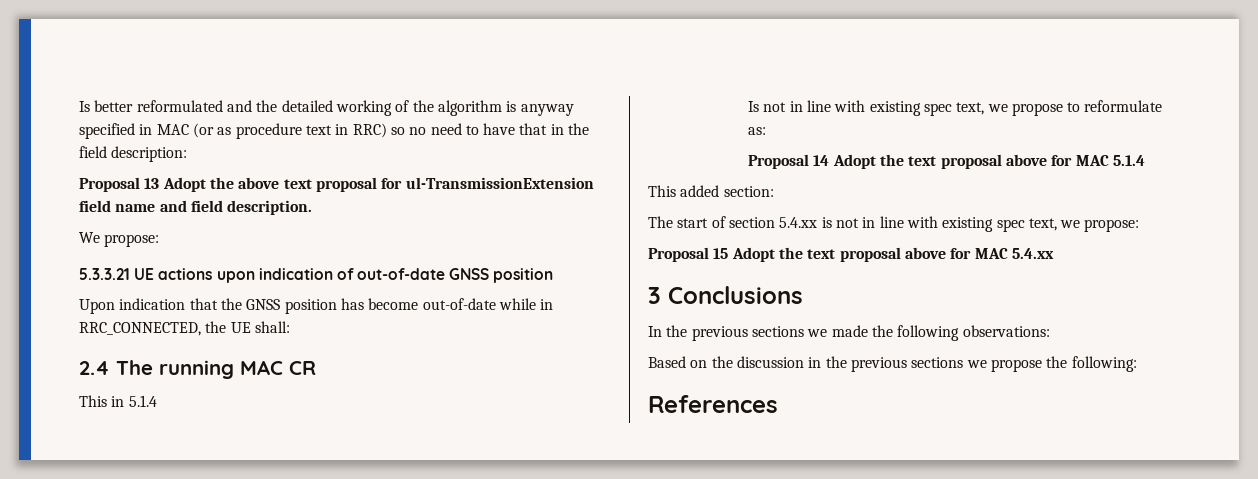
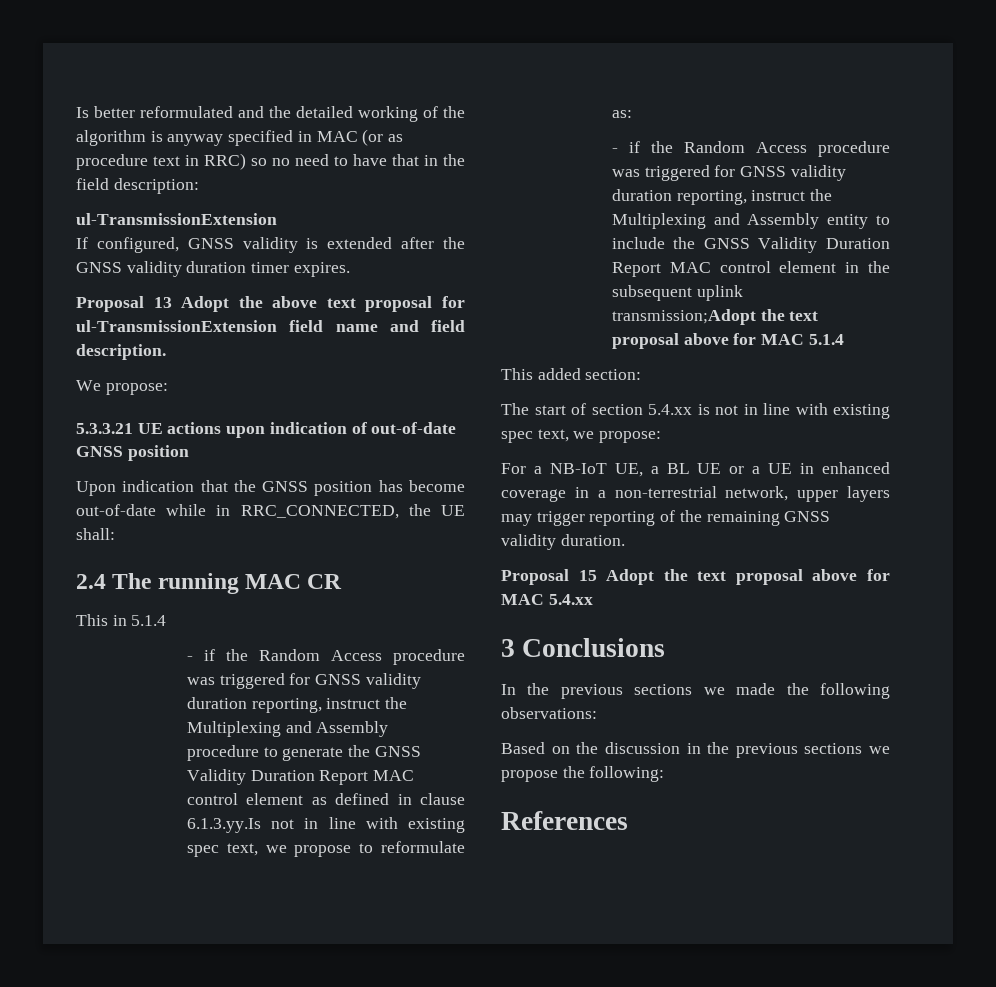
(188, 154) none -> [76,213,277,225] [76,237,465,253] [76,261,350,277] // ul-TransmissionExtension // If configured, GNSS validity is extended after the GNSS validity duration timer expires.
[747,101,759,112] Is -> [186,649,465,665] [186,673,421,689] [186,697,408,713] [186,721,389,737] [186,745,421,761] [186,769,415,785] [186,793,466,805] [186,818,261,833] - if the Random Access procedure was triggered for GNSS validity duration reporting, instruct the Multiplexing and Assembly procedure to generate the GNSS Validity Duration Report MAC control element as defined in clause 6.1.3.yy.Is
[747,154,876,169] Proposal 14 Adopt -> [611,141,890,157] [611,165,846,181] [611,189,833,205] [611,213,891,229] [611,237,890,253] [611,261,890,277] [611,285,743,301] [611,309,756,325] - if the Random Access procedure was triggered for GNSS validity duration reporting, instruct the Multiplexing and Assembly entity to include the GNSS Validity Duration Report MAC control element in the subsequent uplink transmission;Adopt
(1140, 225) none -> [501,462,890,477] [501,486,890,502] [501,510,831,526] [501,534,625,550] // For a NB-IoT UE, a BL UE or a UE in enhanced coverage in a non-terrestrial network, upper layers may trigger reporting of the remaining GNSS validity duration.

